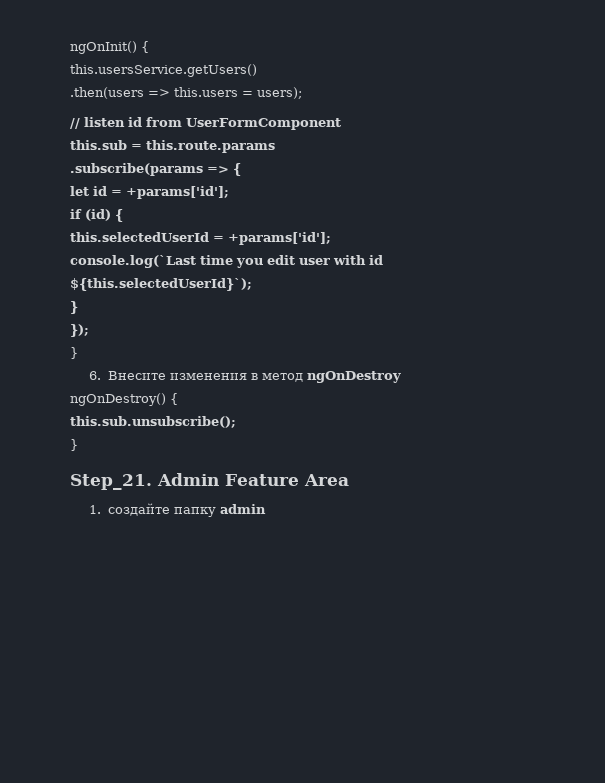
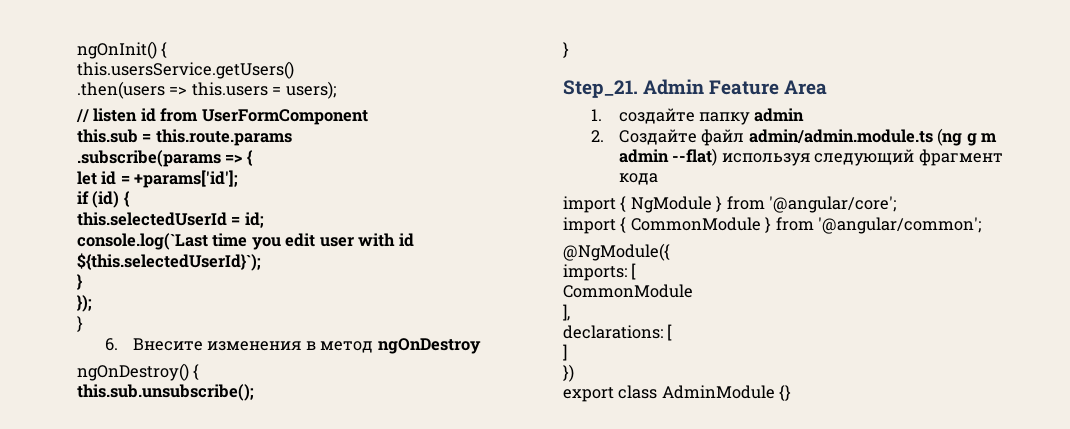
[228,232,331,245] +params['id']; -> [244,212,264,228] id;
(267, 509) none -> [590,128,998,146] [618,148,1003,166] [618,173,658,185] [563,196,897,213] [563,217,982,234] [563,243,670,261] [563,263,637,281] [563,284,693,298] [563,304,570,321] [563,324,673,341] [563,344,567,361] [563,364,574,382] [563,385,792,402] // 2. Создайте файл admin/admin.module.ts (ng g m admin --flat) используя следующий фрагмент кода // import { NgModule } from '@angular/core'; // import { CommonModule } from '@angular/common'; // @NgModule({ // imports: [ // CommonModule // ], // declarations: [ // ] // }) // export class AdminModule {}

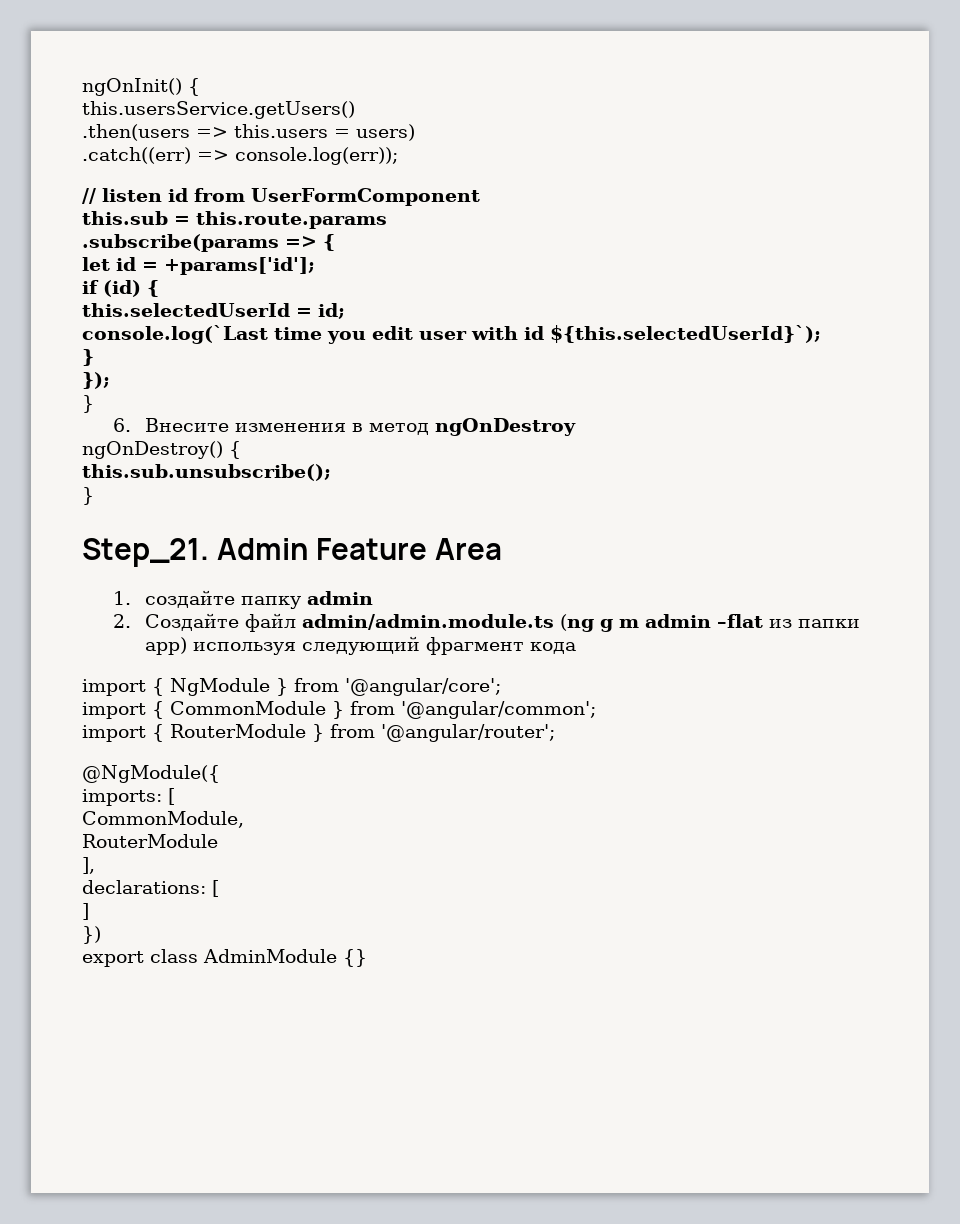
[285,81,336,99] users); -> [356,124,415,141] [82,147,398,165] users) // .catch((err) => console.log(err));
[672,148,718,166] --flat) -> [716,614,860,628] [144,637,187,655] –flat из папки app)
(982, 225) none -> [82,724,555,742] // import { RouterModule } from '@angular/router';
[563,284,693,298] CommonModule -> [82,811,244,828] [82,834,218,848] CommonModule, // RouterModule

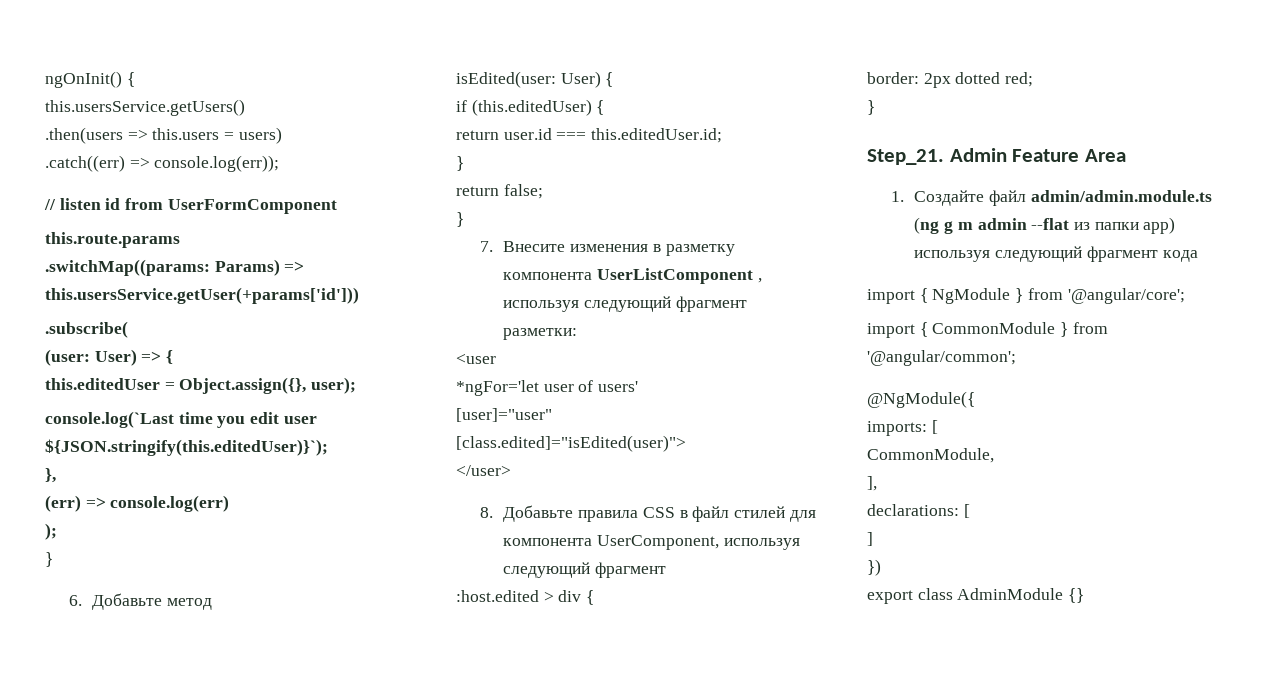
[82,211,190,225] this.sub = -> (337, 206) none
[82,234,335,252] [82,257,315,275] [82,280,159,297] [82,303,345,319] .subscribe(params => { // let id = +params['id']; // if (id) { // this.selectedUserId = id; -> [45,259,305,276] [45,287,359,304] [45,321,128,338] [45,349,174,366] [45,377,357,394] .switchMap((params: Params) => this.usersService.getUser(+params['id'])) // .subscribe( // (user: User) => { // this.editedUser = Object.assign({}, user);
[471,325,821,343] [82,349,94,366] [82,372,110,389] [82,395,94,413] [113,418,132,432] with id ${this.selectedUserId}`); // } // }); // } // 6. -> [45,439,328,456] [45,468,56,483] [45,495,230,512] [45,523,57,540] [45,552,53,567] [68,593,213,610] [456,71,614,88] [456,99,605,116] [456,128,723,143] [456,156,464,171] [456,184,543,199] [456,212,464,227] [479,241,493,252] ${JSON.stringify(this.editedUser)}`); // }, // (err) => console.log(err) // ); // } // 6. Добавьте метод // isEdited(user: User) { // if (this.editedUser) { // return user.id === this.editedUser.id; // } // return false; // } // 7.
[368,418,576,436] [82,441,241,459] [82,464,331,481] метод ngOnDestroy // ngOnDestroy() { // this.sub.unsubscribe(); -> [665,244,735,256] [503,268,762,284] [503,296,747,312] [503,328,578,340] [456,353,496,364] [456,380,639,396] [456,408,552,422] [456,435,686,452] [456,465,511,476] [479,505,816,522] [503,535,800,550] [503,562,667,578] [456,590,595,605] [867,72,1034,88] разметку компонента UserListComponent , используя следующий фрагмент разметки: // <user // *ngFor='let user of users' // [user]="user" // [class.edited]="isEdited(user)"> // </user> // 8. Добавьте правила CSS в файл стилей для компонента UserComponent, используя следующий фрагмент // :host.edited > div { // border: 2px dotted red;
[144,590,373,609] [113,614,132,628] создайте папку admin // 2. -> (904, 196) none
[716,614,763,628] –flat -> [1031,218,1070,230] --flat
[82,724,555,742] // import { RouterModule } from '@angular/router'; -> (1016, 358) none
[82,834,218,848] // RouterModule -> (994, 455) none

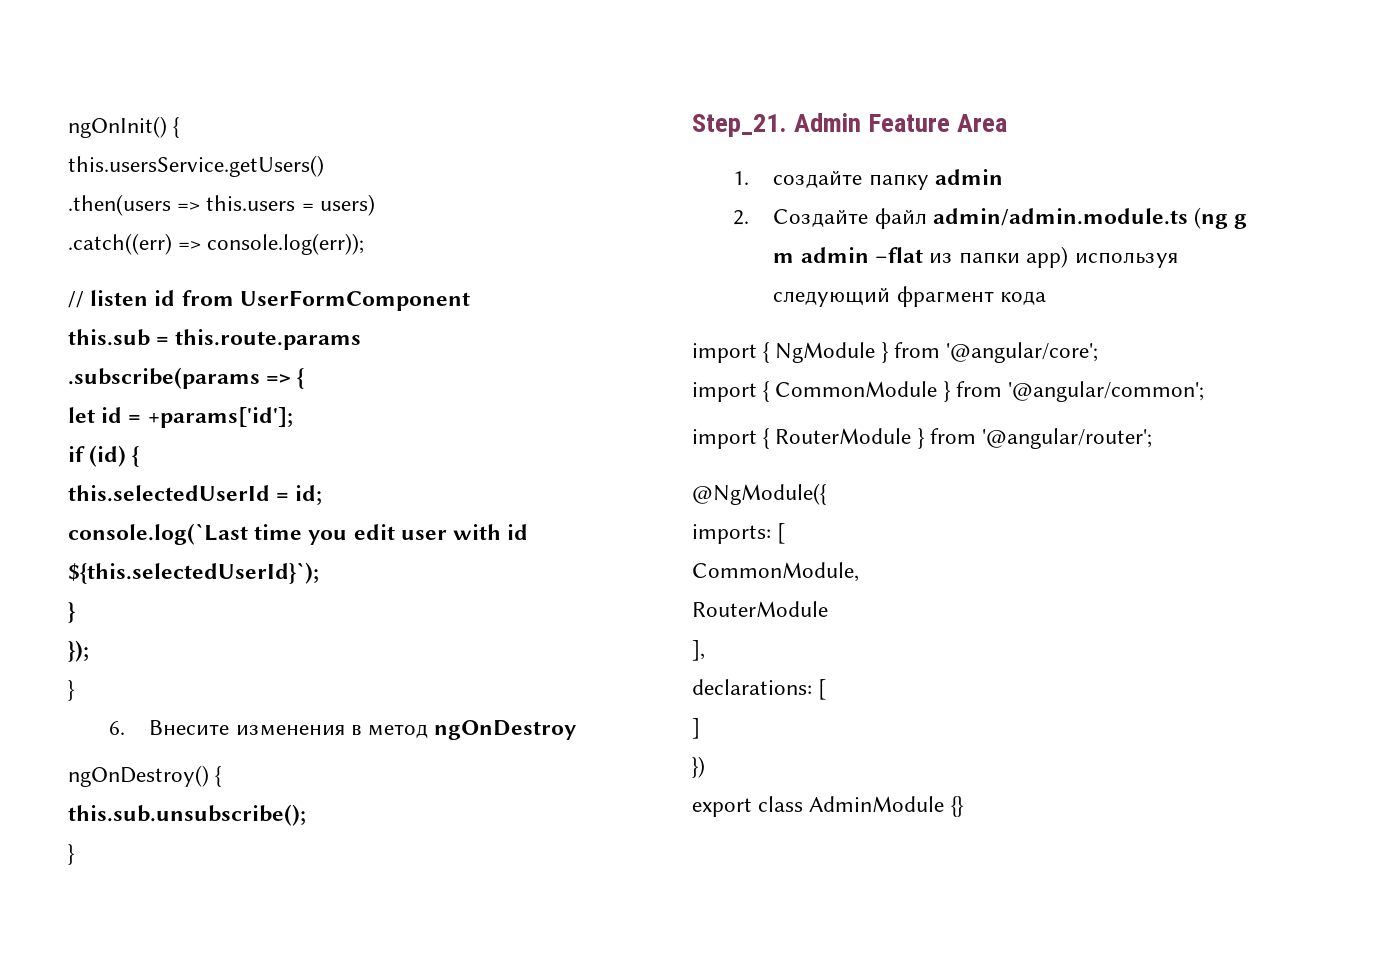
(337, 206) none -> [68,329,170,346] this.sub =
[45,259,305,276] [45,287,359,304] [45,321,128,338] [45,349,174,366] [45,377,357,394] .switchMap((params: Params) => this.usersService.getUser(+params['id'])) // .subscribe( // (user: User) => { // this.editedUser = Object.assign({}, user); -> [68,367,305,389] [68,407,293,428] [68,445,140,467] [68,485,323,505] .subscribe(params => { // let id = +params['id']; // if (id) { // this.selectedUserId = id;
[45,439,328,456] [45,468,56,483] [45,495,230,512] [45,523,57,540] [45,552,53,567] [68,593,213,610] [456,71,614,88] [456,99,605,116] [456,128,723,143] [456,156,464,171] [456,184,543,199] [456,212,464,227] [479,241,493,252] ${JSON.stringify(this.editedUser)}`); // }, // (err) => console.log(err) // ); // } // 6. Добавьте метод // isEdited(user: User) { // if (this.editedUser) { // return user.id === this.editedUser.id; // } // return false; // } // 7. -> [453,524,529,540] [68,562,319,584] [68,602,75,623] [68,640,89,662] [68,680,75,701] [108,721,125,735] with id ${this.selectedUserId}`); // } // }); // } // 6.
[665,244,735,256] [503,268,762,284] [503,296,747,312] [503,328,578,340] [456,353,496,364] [456,380,639,396] [456,408,552,422] [456,435,686,452] [456,465,511,476] [479,505,816,522] [503,535,800,550] [503,562,667,578] [456,590,595,605] [867,72,1034,88] разметку компонента UserListComponent , используя следующий фрагмент разметки: // <user // *ngFor='let user of users' // [user]="user" // [class.edited]="isEdited(user)"> // </user> // 8. Добавьте правила CSS в файл стилей для компонента UserComponent, используя следующий фрагмент // :host.edited > div { // border: 2px dotted red; -> [367,720,577,740] [68,765,223,787] [68,804,306,826] метод ngOnDestroy // ngOnDestroy() { // this.sub.unsubscribe();
(904, 196) none -> [773,169,1003,190] [732,210,749,225] создайте папку admin // 2.
[1031,218,1070,230] --flat -> [874,247,923,263] –flat
(1016, 358) none -> [692,428,1153,449] // import { RouterModule } from '@angular/router';
(994, 455) none -> [692,601,828,617] // RouterModule

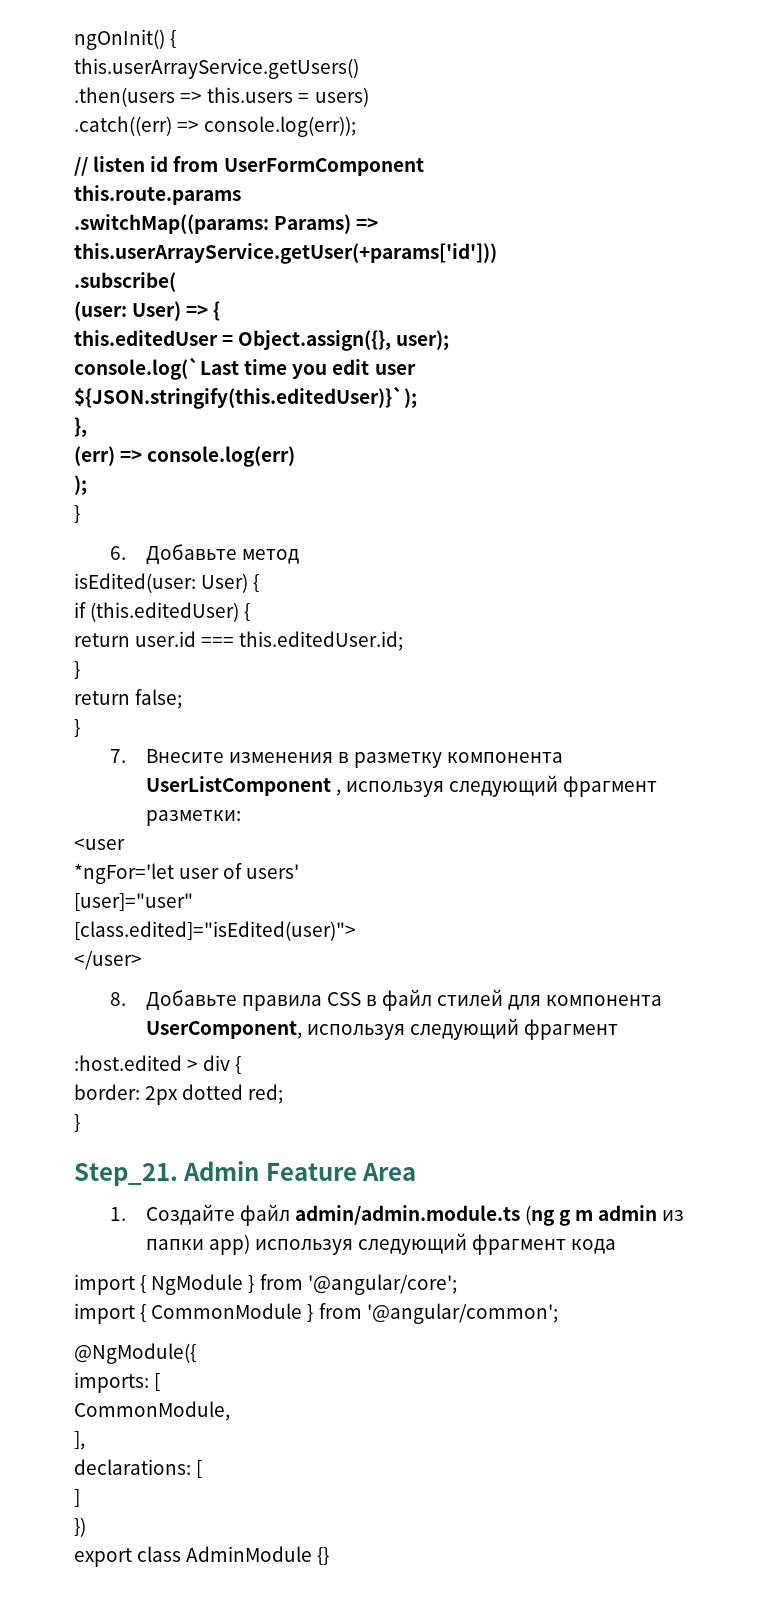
[68,155,324,177] this.usersService.getUsers() -> [74,58,359,79] this.userArrayService.getUsers()
[68,329,170,346] this.sub = -> (424, 167) none
[68,367,305,389] [68,407,293,428] [68,445,140,467] [68,485,323,505] .subscribe(params => { // let id = +params['id']; // if (id) { // this.selectedUserId = id; -> [74,214,379,234] [74,243,497,264] [74,272,176,292] [74,301,221,321] [74,330,450,351] .switchMap((params: Params) => this.userArrayService.getUser(+params['id'])) // .subscribe( // (user: User) => { // this.editedUser = Object.assign({}, user);
[453,524,529,540] [68,562,319,584] [68,602,75,623] [68,640,89,662] [68,680,75,701] [108,721,125,735] with id ${this.selectedUserId}`); // } // }); // } // 6. -> [74,386,417,409] [74,417,87,437] [74,446,296,467] [74,475,87,495] [74,505,80,523] [109,544,299,564] [74,573,260,593] [74,602,251,622] [74,631,404,651] [74,661,80,679] [74,689,183,709] [74,719,80,737] [109,749,126,763] ${JSON.stringify(this.editedUser)}`); // }, // (err) => console.log(err) // ); // } // 6. Добавьте метод // isEdited(user: User) { // if (this.editedUser) { // return user.id === this.editedUser.id; // } // return false; // } // 7.
[367,720,577,740] [68,765,223,787] [68,804,306,826] метод ngOnDestroy // ngOnDestroy() { // this.sub.unsubscribe(); -> [353,752,564,768] [145,775,658,797] [145,810,241,826] [74,838,125,850] [74,863,300,884] [74,893,193,911] [74,921,356,941] [74,951,142,970] [109,989,663,1011] [145,1018,618,1040] [74,1055,242,1074] [74,1084,284,1105] разметку компонента UserListComponent , используя следующий фрагмент разметки: // <user // *ngFor='let user of users' // [user]="user" // [class.edited]="isEdited(user)"> // </user> // 8. Добавьте правила CSS в файл стилей для компонента UserComponent, используя следующий фрагмент // :host.edited > div { // border: 2px dotted red;
[773,169,1003,190] [732,210,749,225] создайте папку admin // 2. -> (126, 1214) none
[874,247,923,263] –flat -> (658, 1213) none
[692,428,1153,449] // import { RouterModule } from '@angular/router'; -> (558, 1313) none
[692,601,828,617] // RouterModule -> (230, 1411) none

